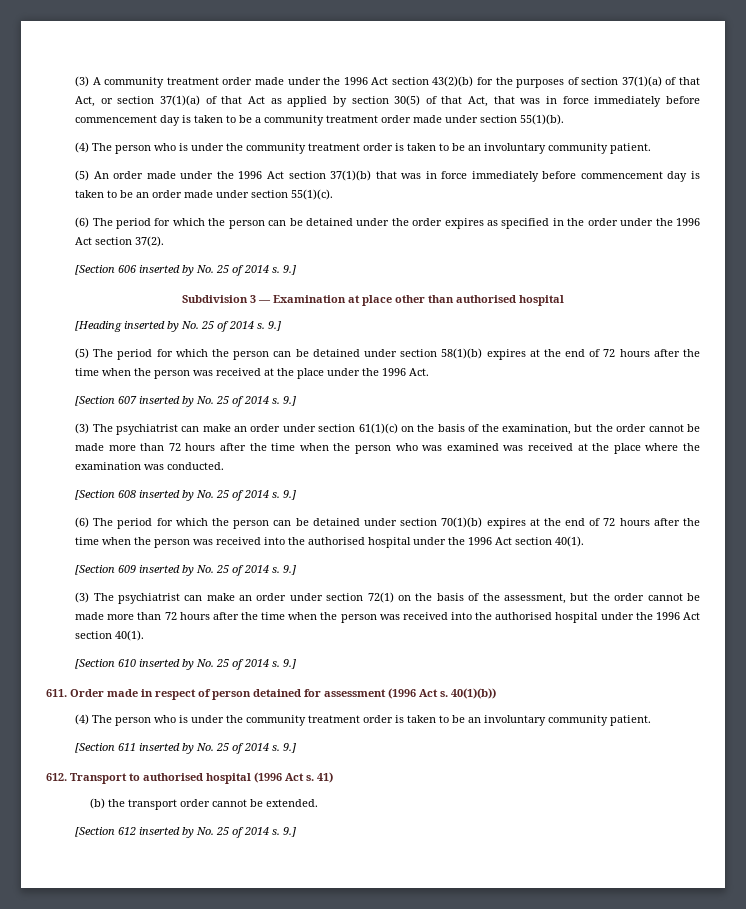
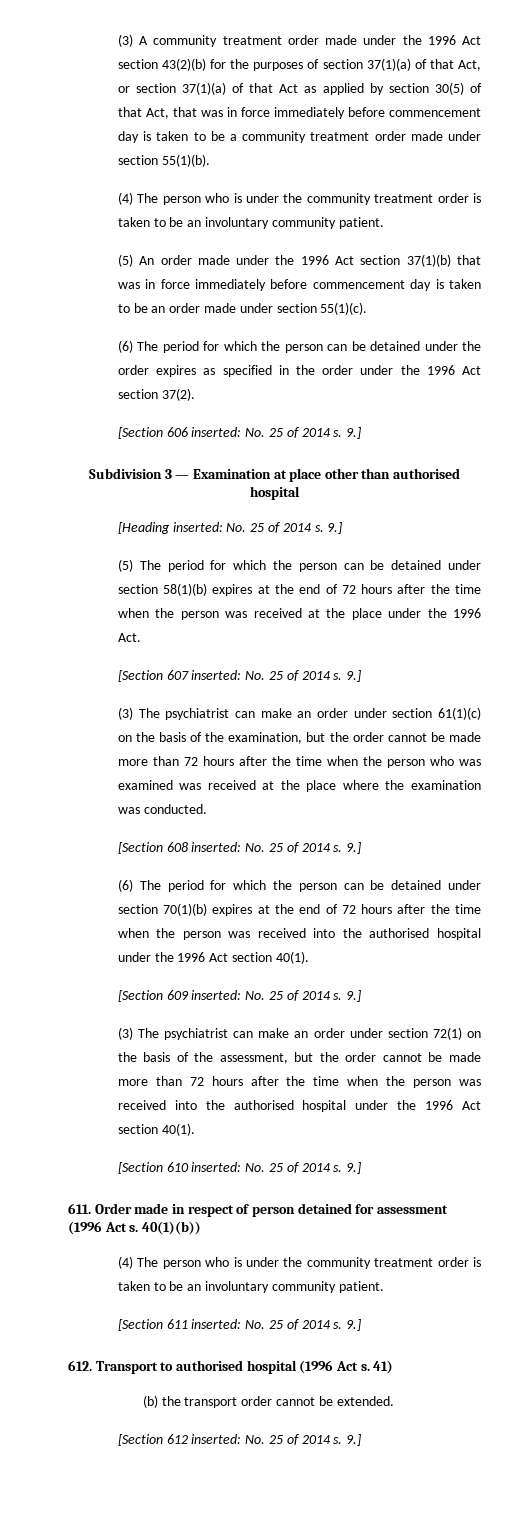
[139,265,195,276] inserted by -> [191,427,242,437] inserted:
[124,321,180,332] inserted by -> [172,522,223,532] inserted:
[139,396,195,407] inserted by -> [191,670,242,680] inserted:
[139,490,195,501] inserted by -> [191,842,242,852] inserted:
[139,565,195,576] inserted by -> [191,990,242,1000] inserted:
[139,659,195,670] inserted by -> [191,1162,242,1172] inserted:
[139,743,195,754] inserted by -> [191,1319,242,1329] inserted:
[139,827,195,838] inserted by -> [191,1434,242,1444] inserted:

